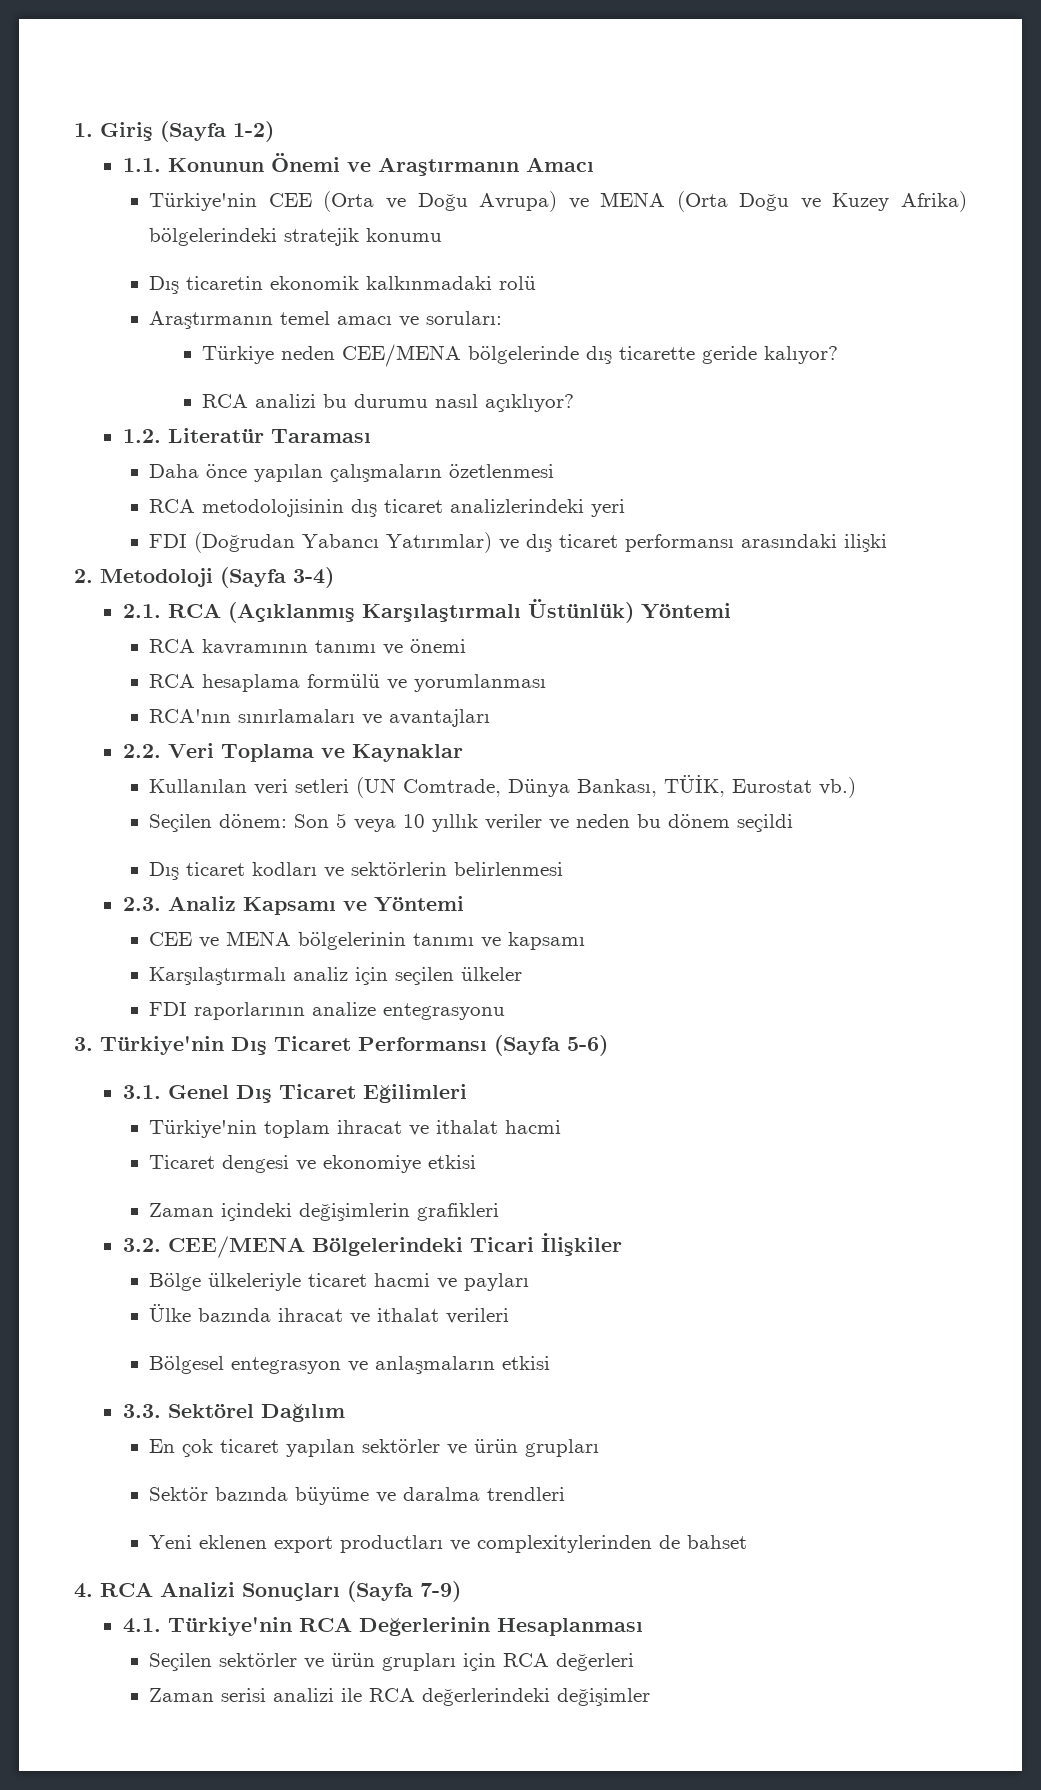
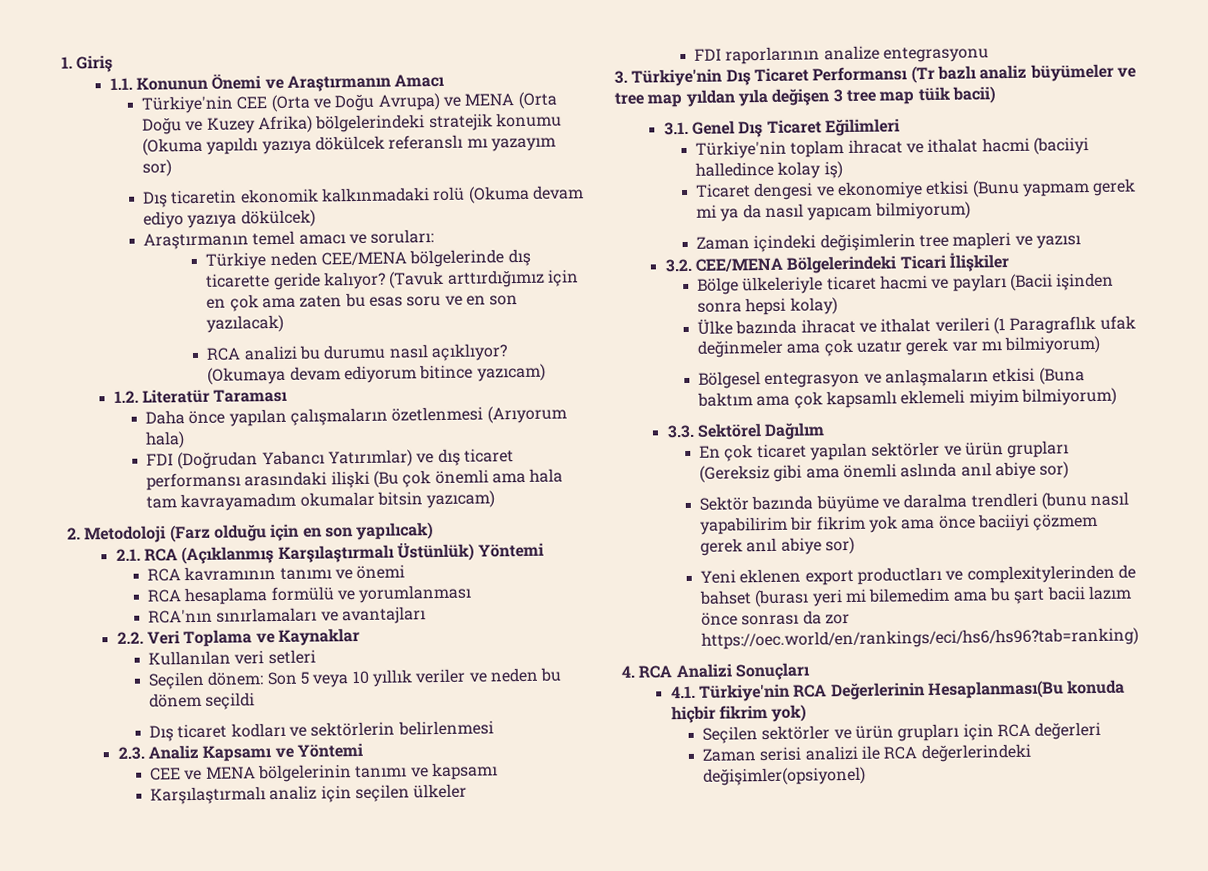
[160,121,274,142] (Sayfa 1-2) -> (114, 63) none
(443, 235) none -> [142,134,556,156] [142,159,173,177] (Okuma yapıldı yazıya dökülcek referanslı mı yazayım sor)
(537, 283) none -> [467,185,584,204] [143,209,316,229] (Okuma devam ediyo yazıya dökülcek)
(839, 355) none -> [388,269,580,289] [206,292,519,312] [206,314,285,333] (Tavuk arttırdığımız için en çok ama zaten bu esas soru ve en son yazılacak)
(575, 403) none -> [207,363,546,385] (Okumaya devam ediyorum bitince yazıcam)
[149,499,626,517] // RCA metodolojisinin dış ticaret analizlerindeki yeri -> [486,405,567,424] [145,431,186,449] (Arıyorum hala)
[74,567,334,588] // 2. Metodoloji (Sayfa 3-4) -> [372,468,564,488] [146,490,496,512] [67,522,435,544] (Bu çok önemli ama hala tam kavrayamadım okumalar bitsin yazıcam) // 2. Metodoloji (Farz olduğu için en son yapılıcak)
[356,775,857,798] (UN Comtrade, Dünya Bankası, TÜİK, Eurostat vb.) -> (316, 657) none
[494,1035,608,1056] (Sayfa 5-6) -> [910,63,1136,84] [614,86,996,108] (Tr bazlı analiz büyümeler ve tree map yıldan yıla değişen 3 tree map tüik bacii)
(562, 1127) none -> [1032,137,1089,155] [695,161,843,179] (baciiyi halledince kolay iş)
(477, 1162) none -> [971,178,1137,198] [696,201,971,222] (Bunu yapmam gerek mi ya da nasıl yapıcam bilmiyorum)
[417,1203,500,1221] grafikleri -> [918,232,1081,250] tree mapleri ve yazısı
(530, 1282) none -> [1009,272,1115,292] [697,297,838,316] (Bacii işinden sonra hepsi kolay)
(510, 1316) none -> [992,315,1136,335] [697,335,1102,358] (1 Paragraflık ufak değinmeler ama çok uzatır gerek var mı bilmiyorum)
(551, 1363) none -> [1038,367,1085,385] [697,387,1117,409] (Buna baktım ama çok kapsamlı eklemeli miyim bilmiyorum)
(600, 1448) none -> [699,461,1070,483] (Gereksiz gibi ama önemli aslında anıl abiye sor)
(566, 1494) none -> [1040,491,1130,510] [700,513,1099,535] [700,536,855,556] (bunu nasıl yapabilirim bir fikrim yok ama önce baciiyi çözmem gerek anıl abiye sor)
(748, 1542) none -> [754,585,1132,608] [701,610,850,626] [701,627,1140,650] (burası yeri mi bilemedim ama bu şart bacii lazım önce sonrası da zor https://oec.world/en/rankings/eci/hs6/hs96?tab=ranking)
[347,1581,461,1602] (Sayfa 7-9) -> (810, 671) none
[496,1618,643,1636] Hesaplanması -> [928,679,1126,700] [670,704,808,724] Hesaplanması(Bu konuda hiçbir fikrim yok)
[557,1688,651,1706] değişimler -> [703,766,867,786] değişimler(opsiyonel)

